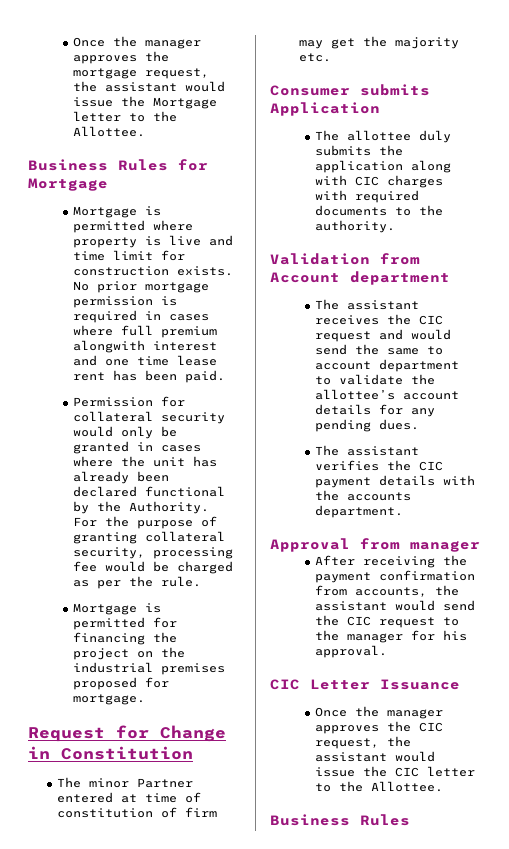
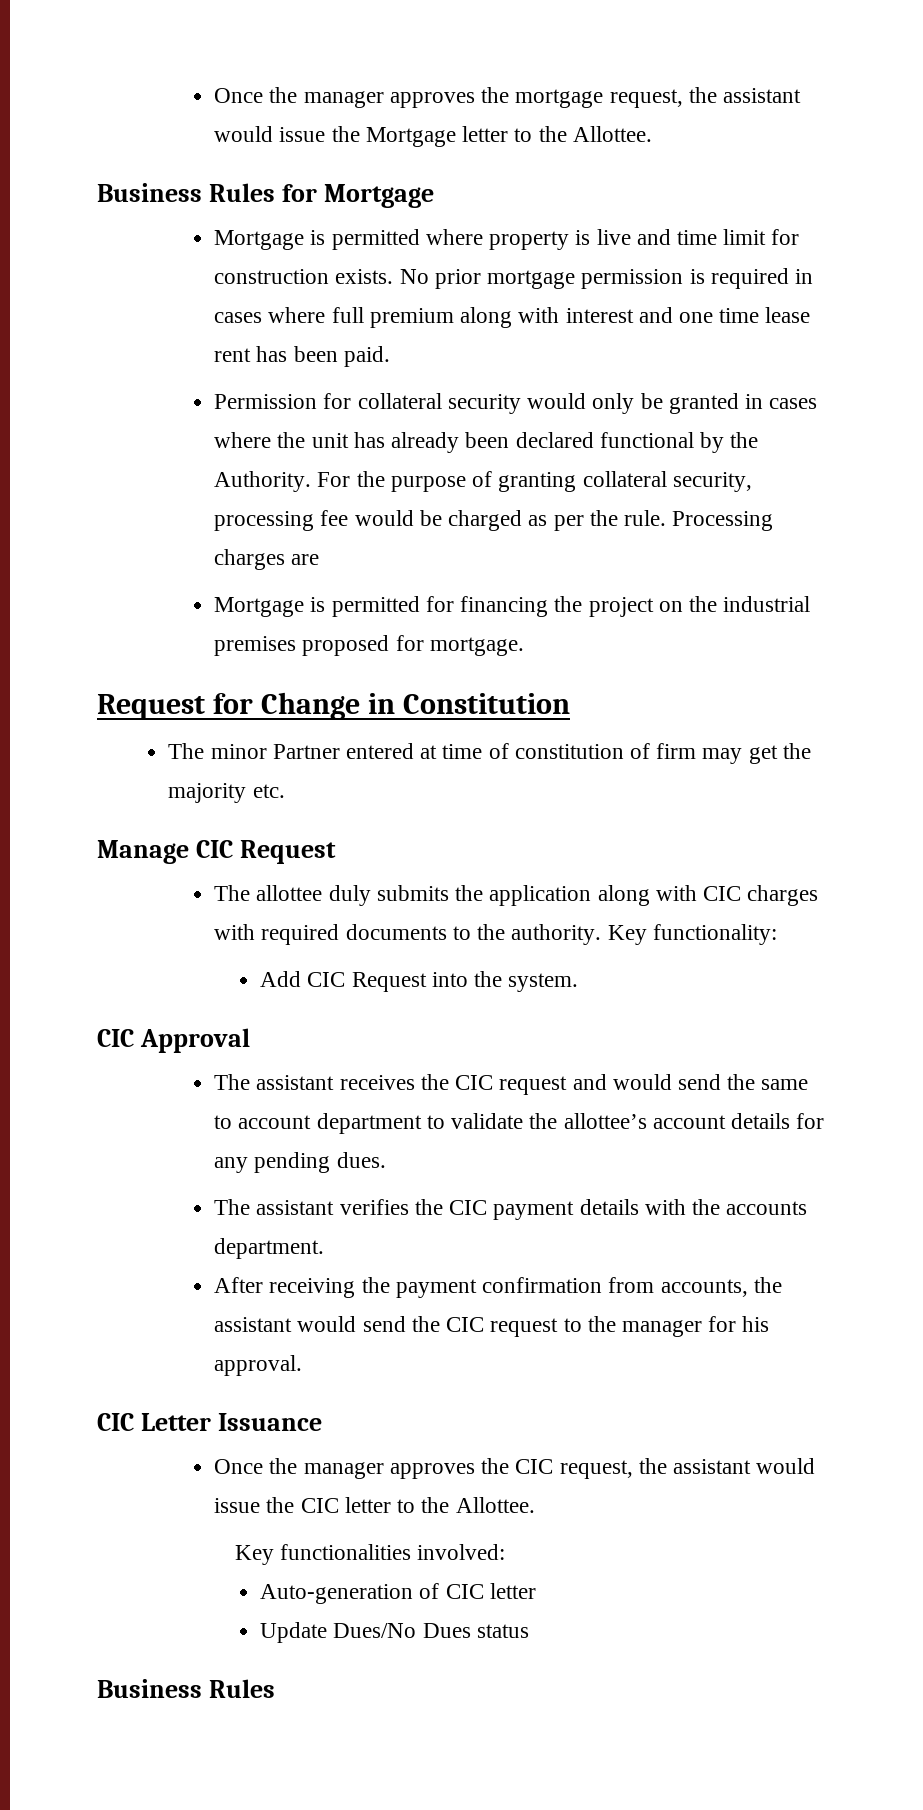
[73,340,146,353] alongwith -> [460,307,560,328] along with
(202, 581) none -> [672,511,774,531] [214,549,320,570] Processing charges are
[270,84,430,96] [270,102,380,116] Consumer submits Application -> [97,840,336,864] Manage CIC Request
[270,253,420,265] [270,271,450,285] // Validation from Account department -> [607,924,777,945] [260,971,579,992] [97,1028,250,1053] Key functionality: // Add CIC Request into the system. // CIC Approval
[270,538,480,552] // Approval from manager -> (325, 1248) none
(444, 786) none -> [234,1544,506,1565] [260,1583,536,1604] [260,1622,529,1643] // Key functionalities involved: // Auto-generation of CIC letter // Update Dues/No Dues status

